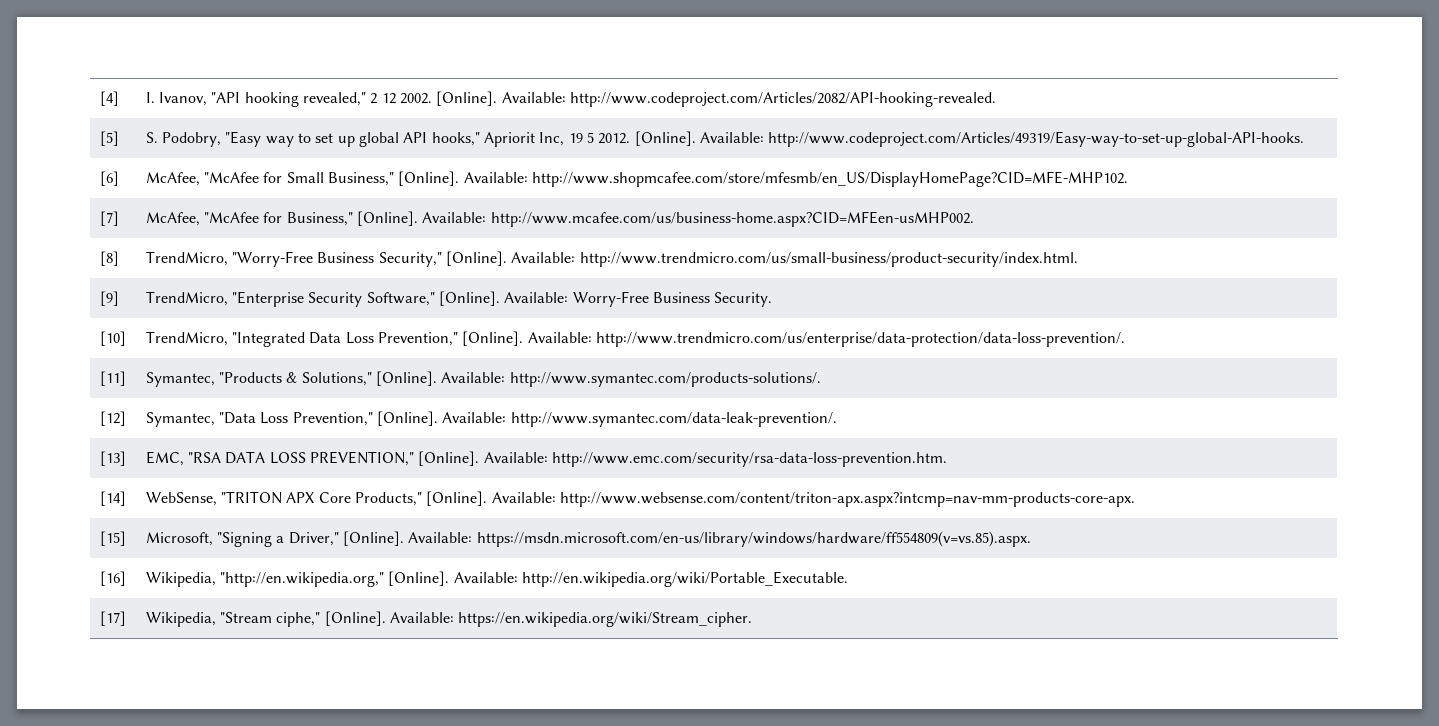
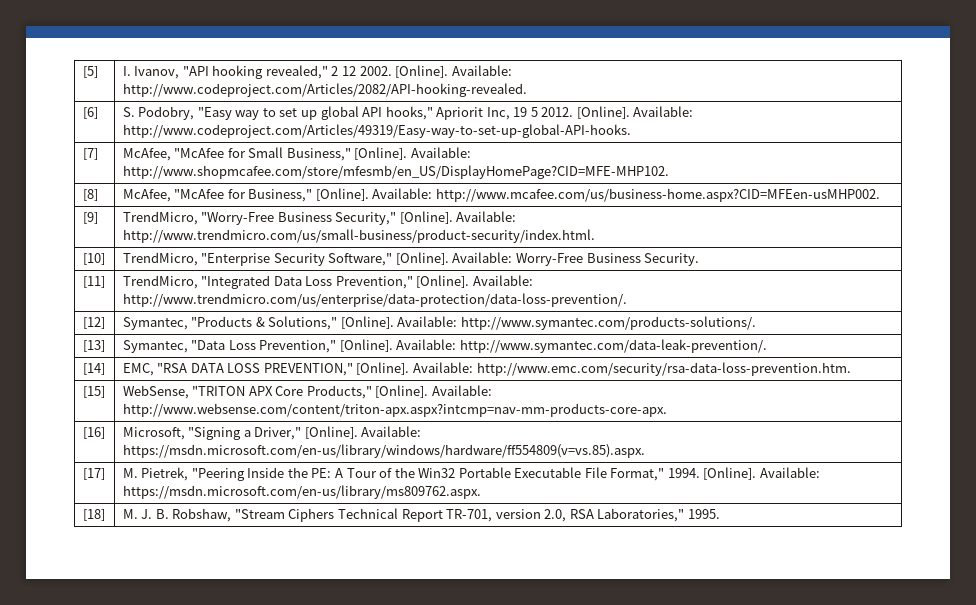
[99,91,119,106] [4] -> [82,66,98,78] [5]
[99,131,119,146] [5] -> [82,107,98,119] [6]
[99,171,119,186] [6] -> [82,148,98,160] [7]
[99,211,119,226] [7] -> [82,189,98,201] [8]
[99,251,119,266] [8] -> [82,212,98,224] [9]
[99,291,119,306] [9] -> [82,253,105,265] [10]
[99,331,126,346] [10] -> [82,276,105,288] [11]
[99,371,126,386] [11] -> [82,317,105,329] [12]
[99,411,126,426] [12] -> [82,340,105,352] [13]
[99,451,126,466] [13] -> [82,363,105,375] [14]
[99,491,126,506] [14] -> [82,386,105,398] [15]
[99,531,126,546] [15] -> [82,427,105,439] [16]
[99,571,126,586] [145,571,849,587] [99,611,126,626] [145,611,753,627] [16] | Wikipedia, "http://en.wikipedia.org," [Online]. Available: http://en.wikipedia.org/wiki/Portable_Executable. // [17] | Wikipedia, "Stream ciphe," [Online]. Available: https://en.wikipedia.org/wiki/Stream_cipher. -> [82,468,105,480] [122,467,820,481] [122,485,481,499] [82,509,105,521] [122,508,720,522] [17] | M. Pietrek, "Peering Inside the PE: A Tour of the Win32 Portable Executable File Format," 1994. [Online]. Available: https://msdn.microsoft.com/en-us/library/ms809762.aspx. // [18] | M. J. B. Robshaw, "Stream Ciphers Technical Report TR-701, version 2.0, RSA Laboratories," 1995.

